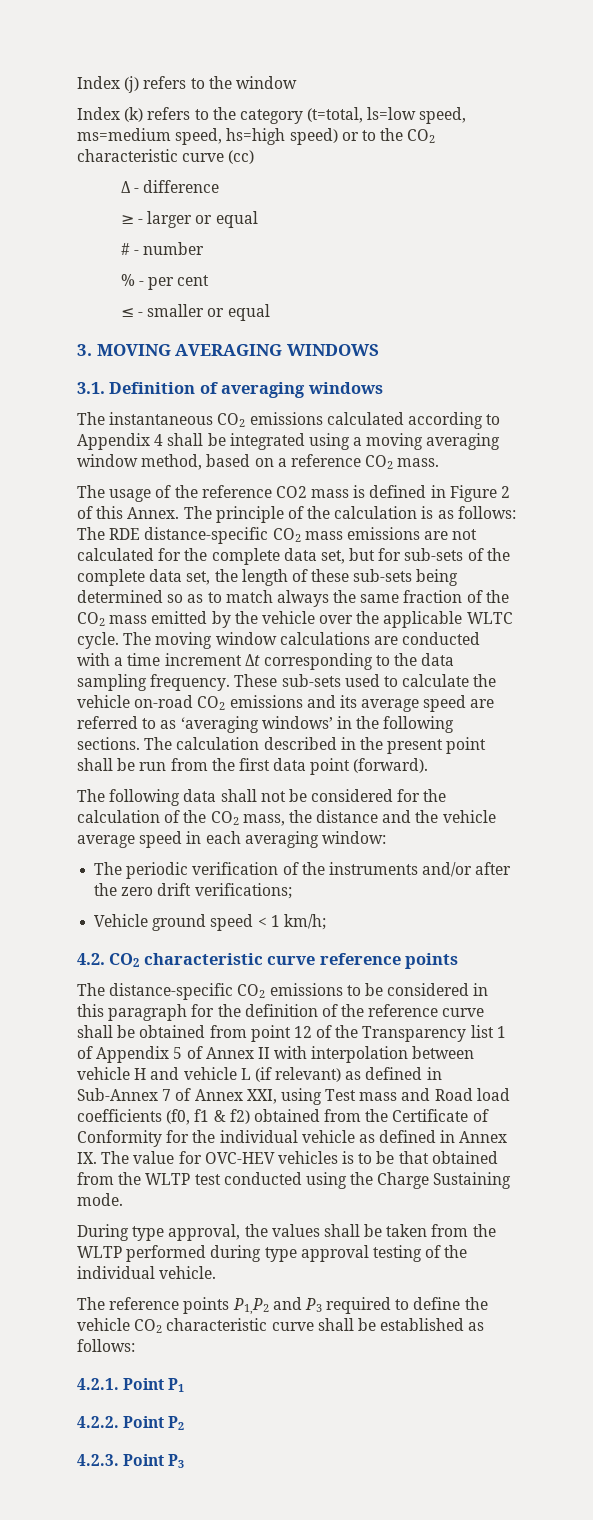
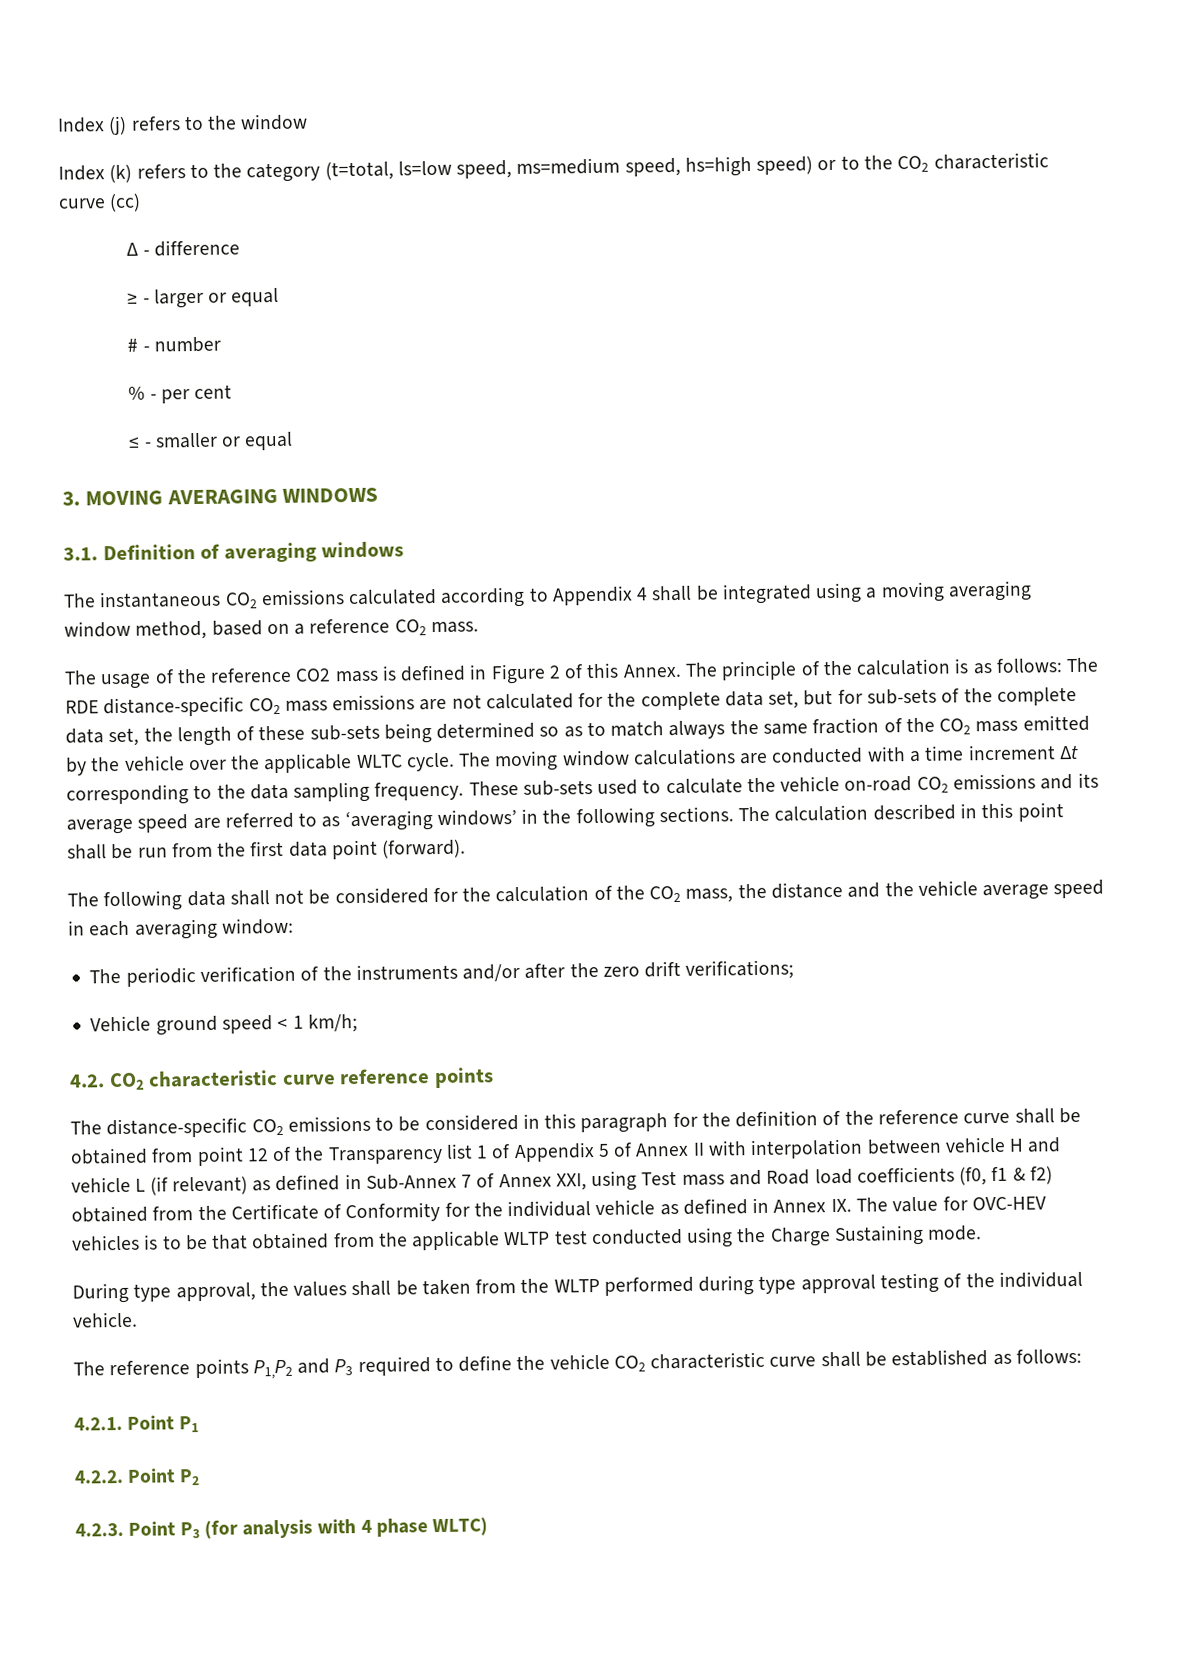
[359,737,444,754] the present -> [981,802,1014,819] this
(142, 1178) none -> [411,1230,501,1251] applicable
(185, 1461) none -> [203,1517,489,1539] (for analysis with 4 phase WLTC)

